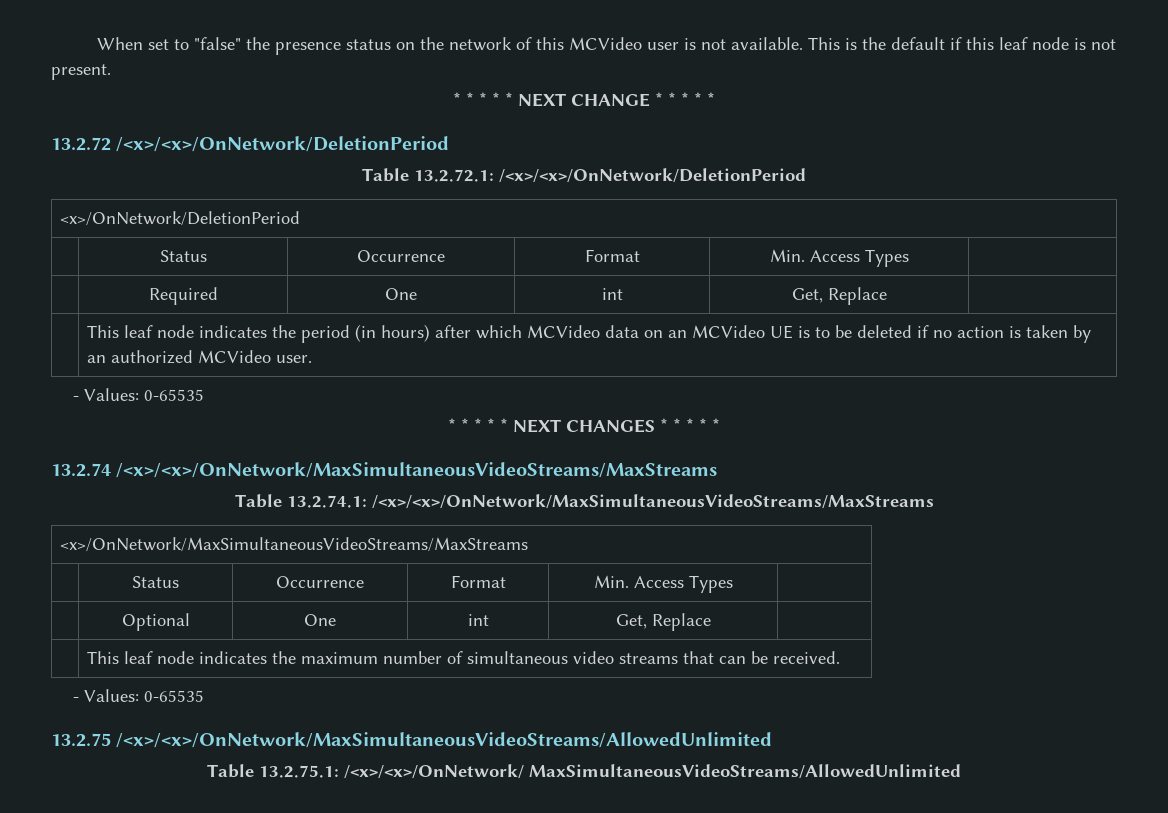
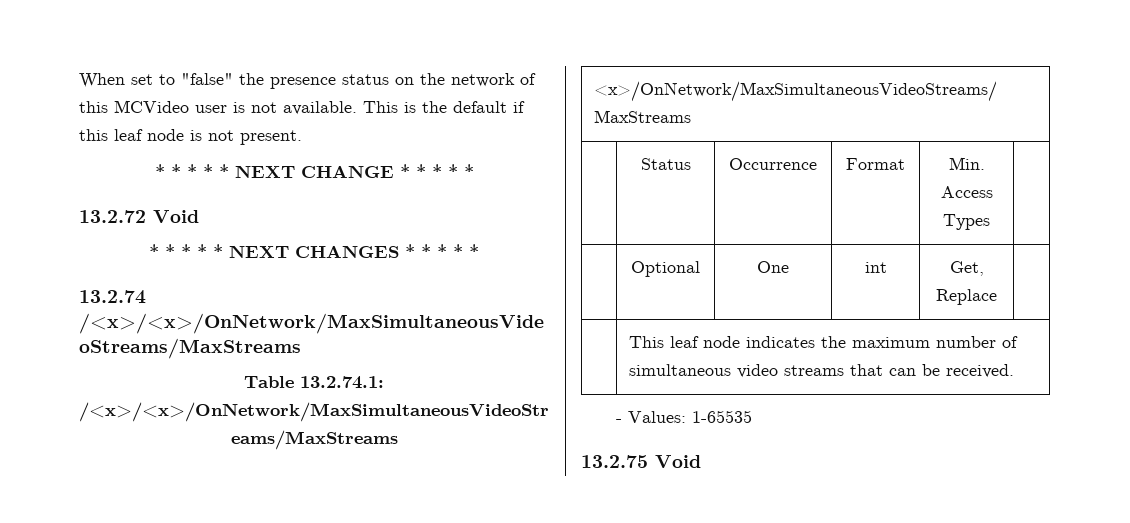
[116,136,450,152] [362,168,806,183] [60,211,301,226] [159,250,207,262] [357,250,445,262] [584,249,640,262] [769,249,909,267] [148,287,218,305] [385,288,417,300] [601,288,623,300] [791,287,887,305] [87,324,1092,343] [87,350,313,364] [73,388,205,401] /<x>/<x>/OnNetwork/DeletionPeriod // Table 13.2.72.1: /<x>/<x>/OnNetwork/DeletionPeriod // <x>/OnNetwork/DeletionPeriod // | Status | Occurrence | Format | Min. Access Types | // | Required | One | int | Get, Replace | // | This leaf node indicates the period (in hours) after which MCVideo data on an MCVideo UE is to be deleted if no action is taken by an authorized MCVideo user. // - Values: 0-65535 -> [153,210,199,223] Void
[144,690,205,702] 0-65535 -> [691,410,752,423] 1-65535
[116,732,773,748] [207,764,961,779] /<x>/<x>/OnNetwork/MaxSimultaneousVideoStreams/AllowedUnlimited // Table 13.2.75.1: /<x>/<x>/OnNetwork/ MaxSimultaneousVideoStreams/AllowedUnlimited -> [655,455,701,468] Void

